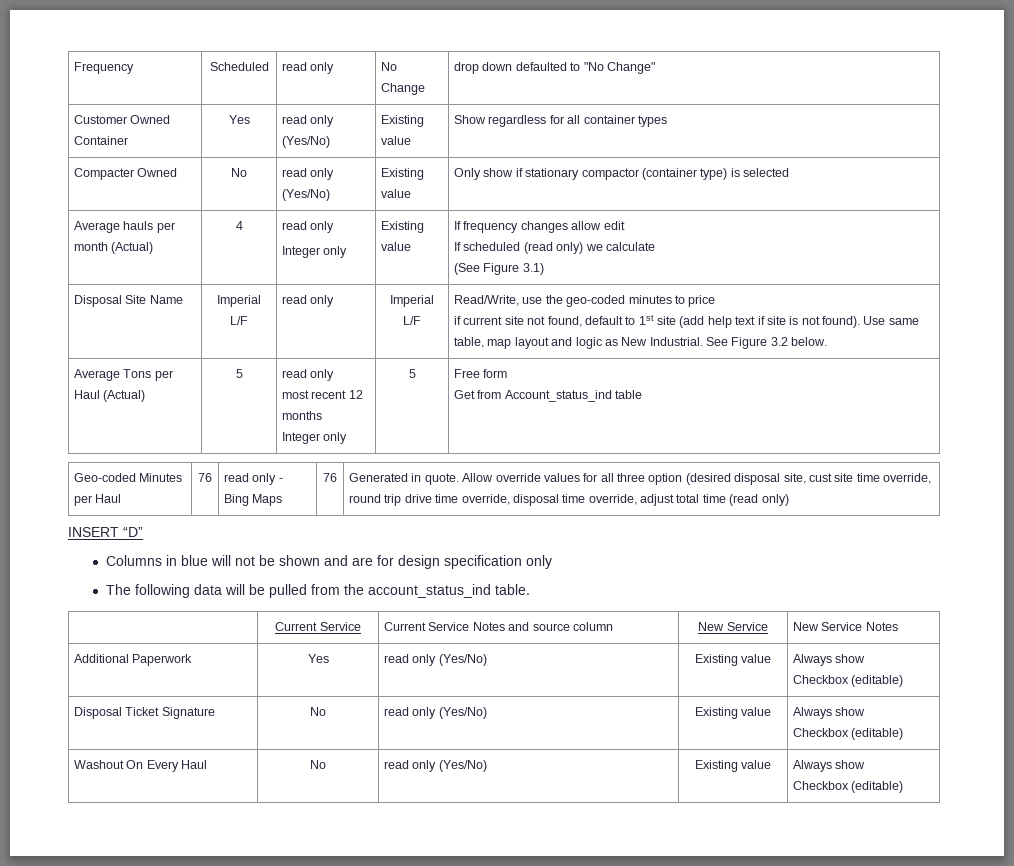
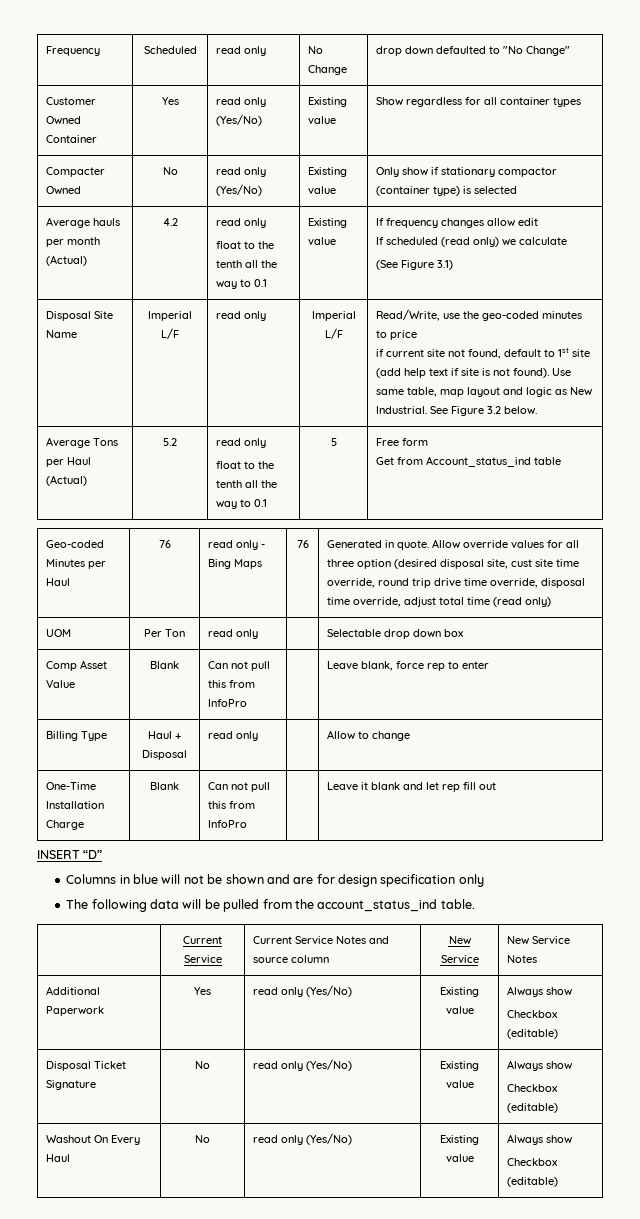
[235,221,243,230] [282,221,335,233] [282,246,348,258] 4 | read only // Integer only -> [162,218,178,226] [216,218,267,228] [216,241,275,249] [216,260,278,268] [216,279,268,289] 4.2 | read only // float to the tenth all the way to 0.1
[235,369,243,378] [282,369,335,381] [282,390,363,399] [282,411,323,420] [282,432,348,444] 5 | read only // most recent 12 months // Integer only -> [163,438,177,446] [216,438,267,448] [216,461,275,469] [216,480,278,488] [216,499,268,509] 5.2 | read only // float to the tenth all the way to 0.1
(789, 500) none -> [46,629,72,637] [144,629,185,637] [208,629,259,639] [327,629,465,639] [46,660,108,671] [46,680,76,688] [150,661,179,669] [208,661,271,671] [208,680,256,688] [208,699,248,707] [327,661,490,671] [46,731,108,741] [148,731,181,739] [142,750,187,760] [208,731,259,741] [327,730,411,741] [46,782,97,790] [46,801,105,809] [46,820,85,830] [150,782,179,790] [208,782,271,792] [208,801,256,809] [208,820,248,828] [327,782,497,792] // UOM | Per Ton | read only | | Selectable drop down box // Comp Asset Value | Blank | Can not pull this from InfoPro | | Leave blank, force rep to enter // Billing Type | Haul + Disposal | read only | | Allow to change // One-Time Installation Charge | Blank | Can not pull this from InfoPro | | Leave it blank and let rep fill out

